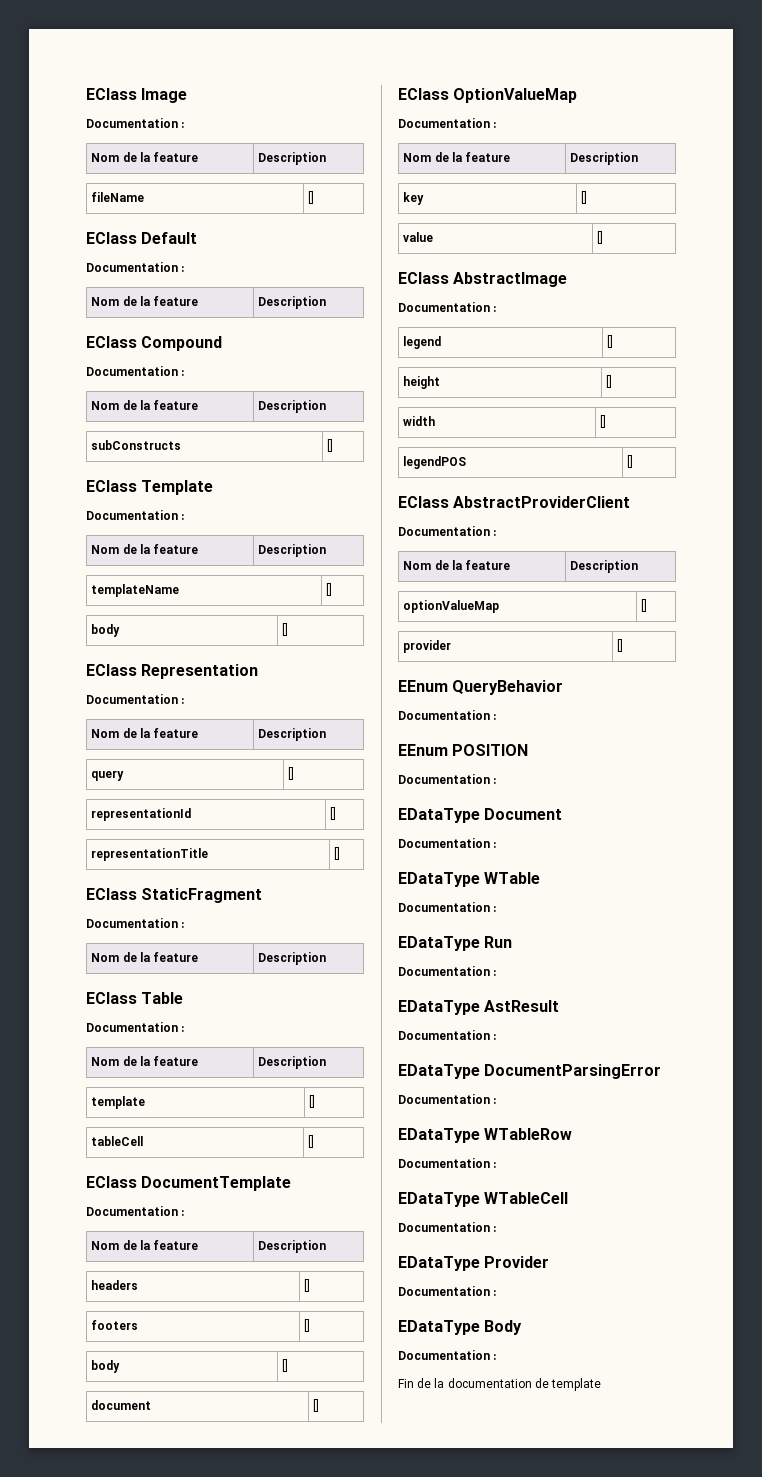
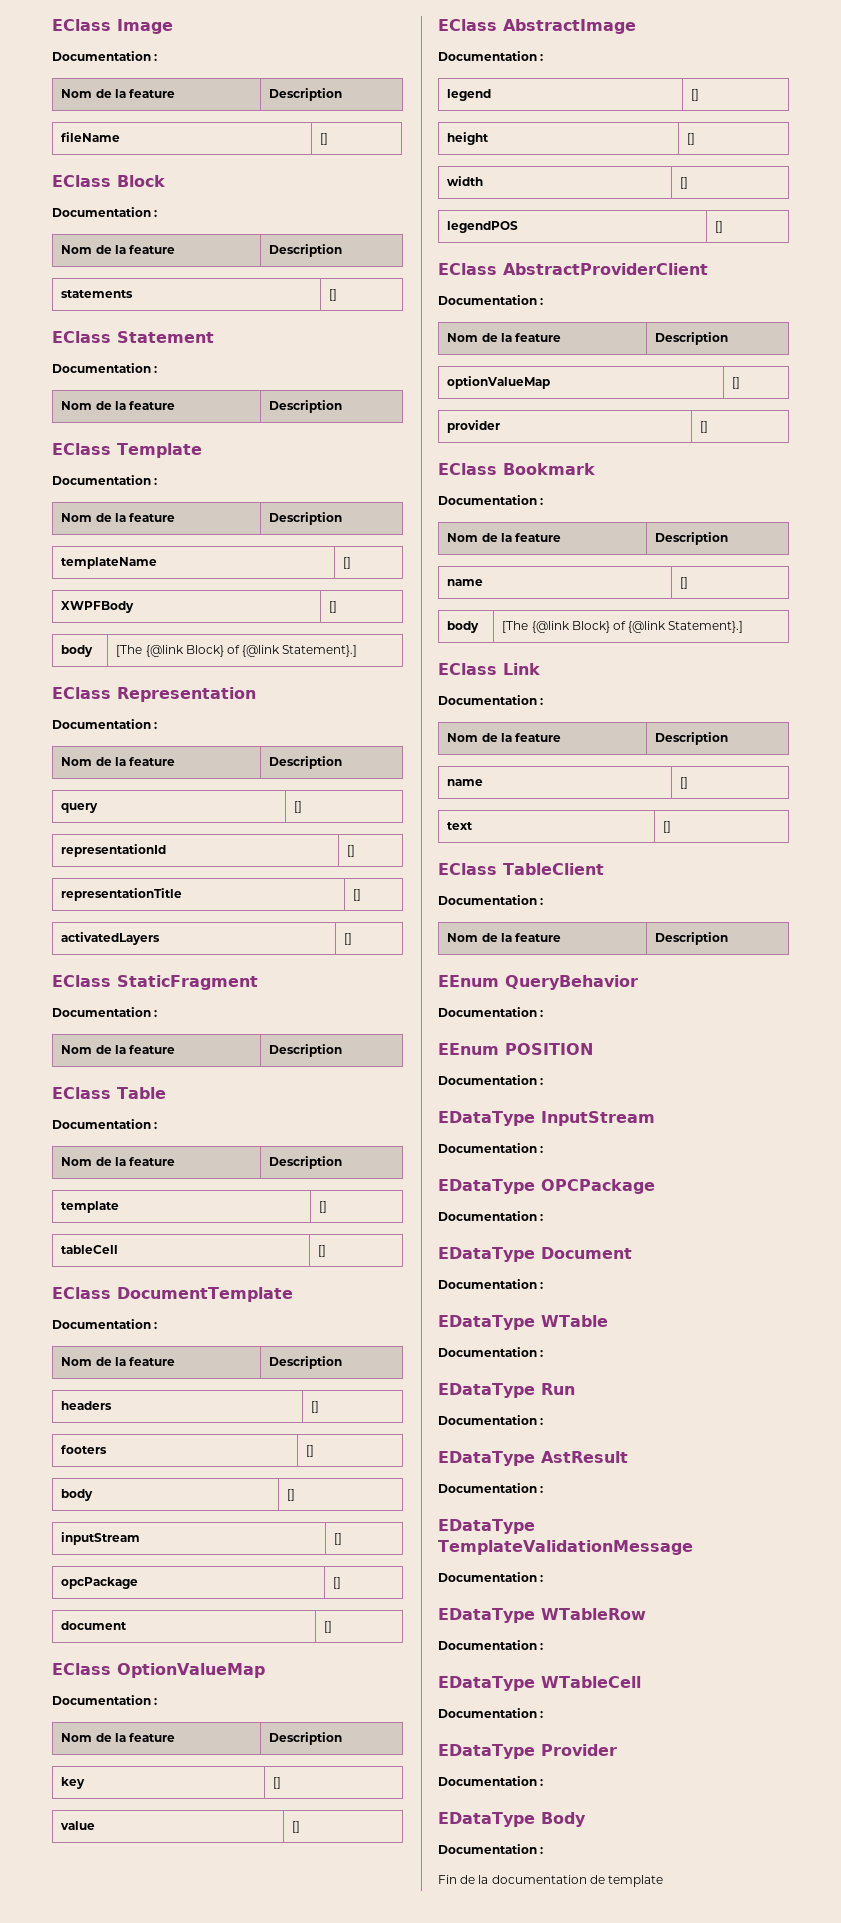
[141,232,198,244] [86,262,185,272] [91,296,198,306] [258,296,327,309] [86,336,223,351] [86,366,185,376] [91,400,198,410] [258,400,327,413] [91,440,182,450] [327,439,334,452] Default // Documentation : // Nom de la feature | Description // EClass Compound // Documentation : // Nom de la feature | Description // subConstructs | [] -> [117,175,165,187] [52,207,158,217] [61,245,176,254] [269,244,343,257] [61,290,134,298] [329,289,338,301] [52,331,214,343] [52,363,158,373] [61,401,176,410] [269,400,343,413] Block // Documentation : // Nom de la feature | Description // statements | [] // EClass Statement // Documentation : // Nom de la feature | Description
[91,624,121,637] [282,623,289,636] // body | [] -> [61,601,135,613] [329,601,338,613] [61,645,94,657] [116,645,358,657] // XWPFBody | [] // body | [The {@link Block} of {@link Statement}.]
(341, 853) none -> [61,932,161,945] [344,933,353,945] // activatedLayers | []
(289, 1365) none -> [61,1532,141,1545] [334,1533,343,1545] [61,1577,139,1589] [333,1577,342,1589] // inputStream | [] // opcPackage | []
(624, 645) none -> [438,463,595,475] [438,495,544,505] [447,533,562,542] [655,532,729,545] [447,579,484,586] [680,577,689,589] [447,621,480,633] [502,621,744,633] [438,663,540,675] [438,695,544,705] [447,733,562,742] [655,732,729,745] [447,779,484,786] [680,777,689,789] [447,822,474,830] [663,821,672,833] [438,863,604,875] [438,895,544,905] [447,933,562,942] [655,932,729,945] // EClass Bookmark // Documentation : // Nom de la feature | Description // name | [] // body | [The {@link Block} of {@link Statement}.] // EClass Link // Documentation : // Nom de la feature | Description // name | [] // text | [] // EClass TableClient // Documentation : // Nom de la feature | Description
(497, 781) none -> [438,1111,655,1126] [438,1143,544,1153] [438,1179,655,1194] [438,1211,544,1221] // EDataType InputStream // Documentation : // EDataType OPCPackage // Documentation :
[484,1064,662,1079] DocumentParsingError -> [438,1540,693,1555] TemplateValidationMessage

